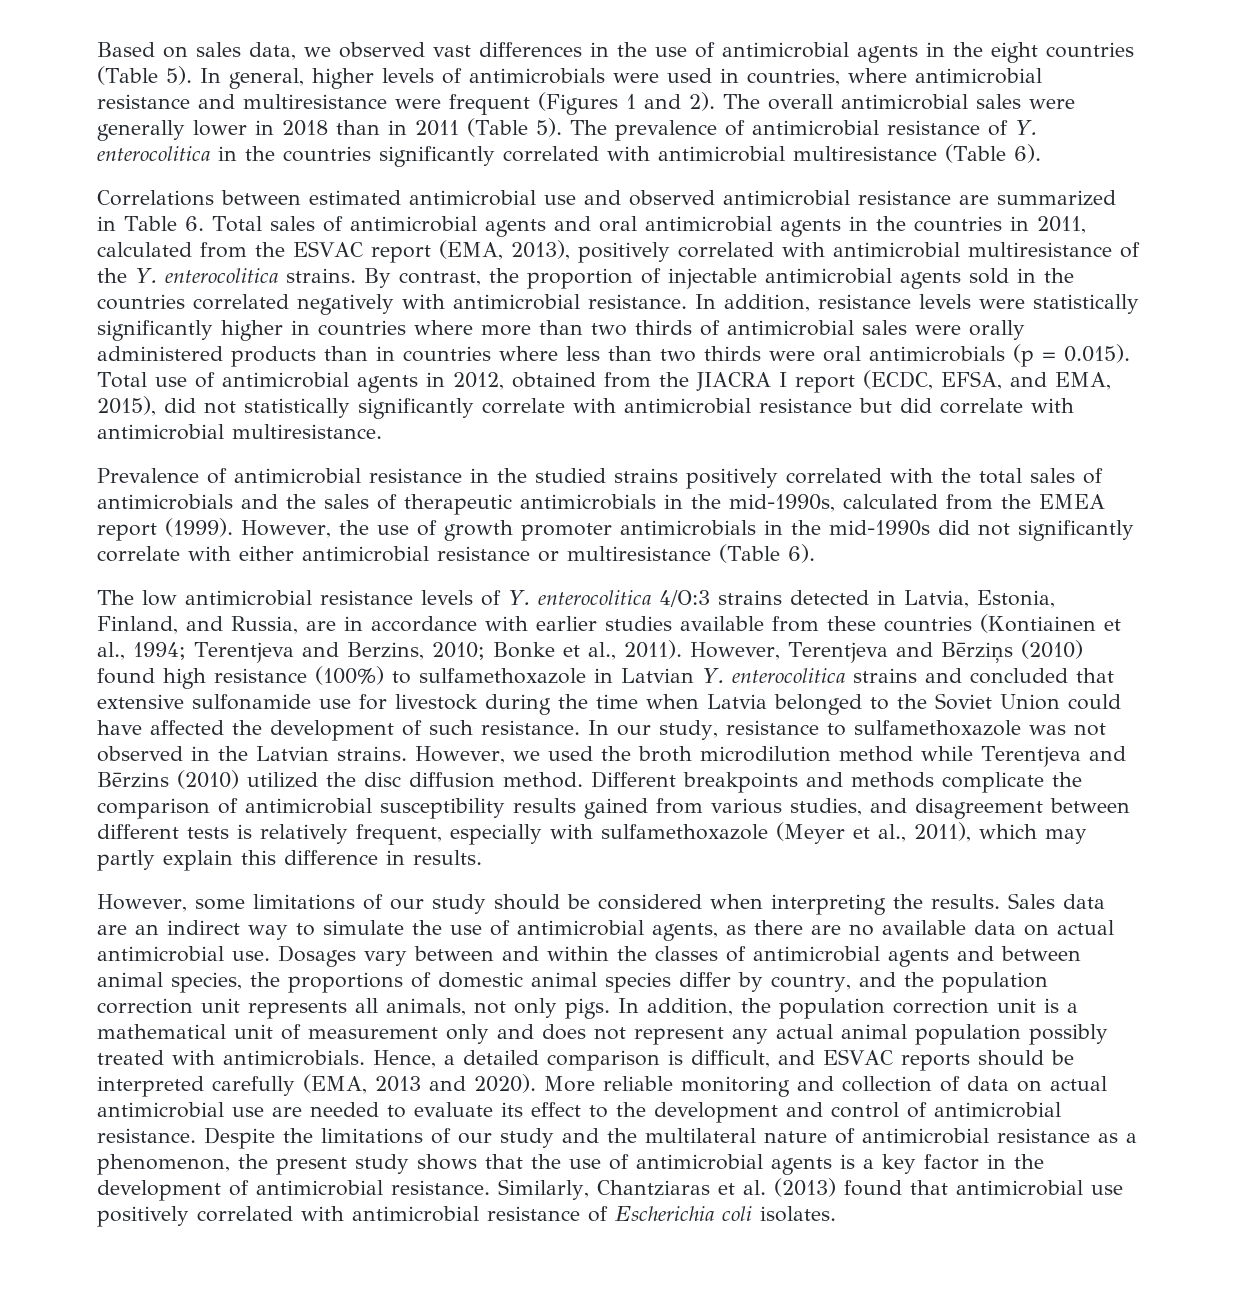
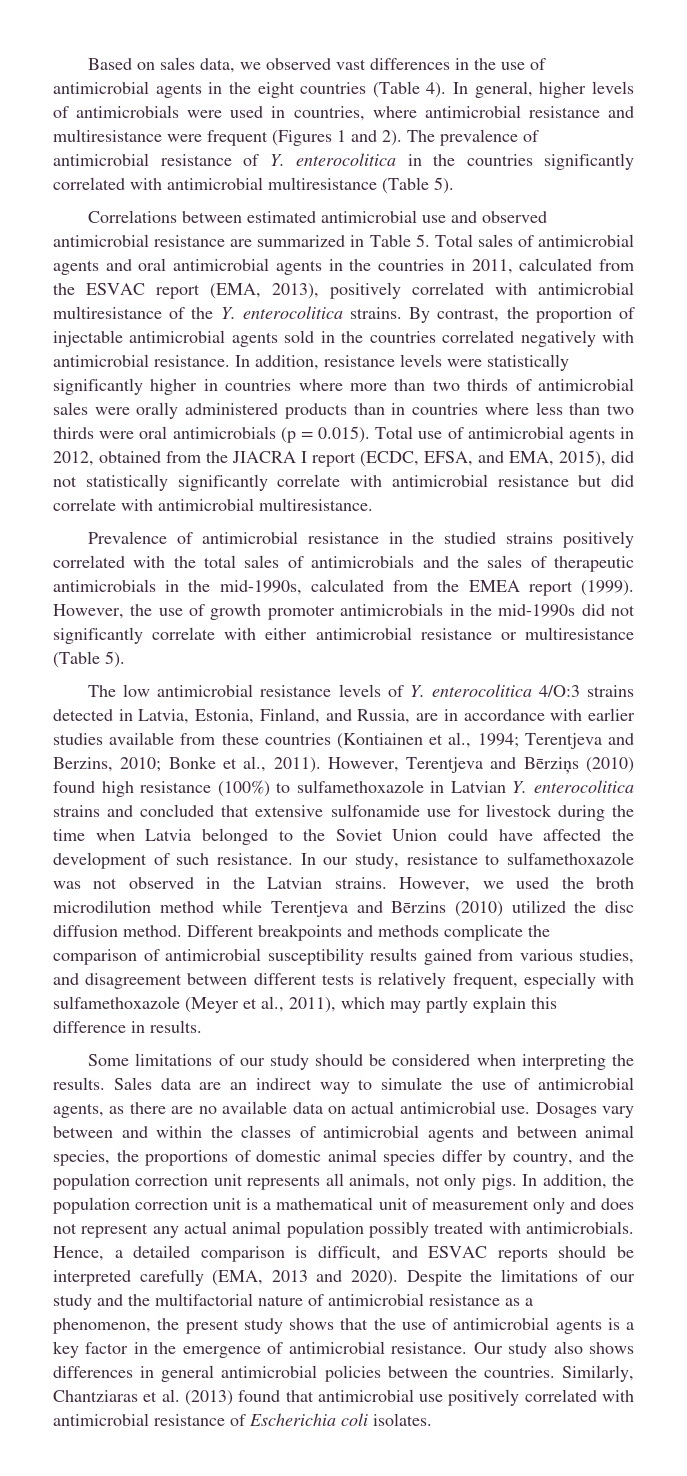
[165,66,192,85] 5). -> [426,82,447,98] 4).
[768,94,1075,110] [97,118,607,141] overall antimicrobial sales were generally lower in 2018 than in 2011 (Table 5). The -> (435, 136) none
[1013,144,1041,163] 6). -> [434,177,454,194] 5).
[184,216,204,231] 6. -> [415,234,430,247] 5.
[787,544,815,563] 6). -> [105,651,125,668] 5).
[97,894,245,912] However, some -> [88,1054,130,1066] Some
[544,1076,1107,1097] [97,1102,1061,1123] [97,1128,196,1143] More reliable monitoring and collection of data on actual antimicrobial use are needed to evaluate its effect to the development and control of antimicrobial resistance. -> (398, 1278) none
[645,1128,756,1143] multilateral -> [155,1293,253,1306] multifactorial
[97,1180,490,1201] development of antimicrobial resistance. -> [182,1341,634,1358] [53,1365,555,1382] emergence of antimicrobial resistance. Our study also shows differences in general antimicrobial policies between the countries.

